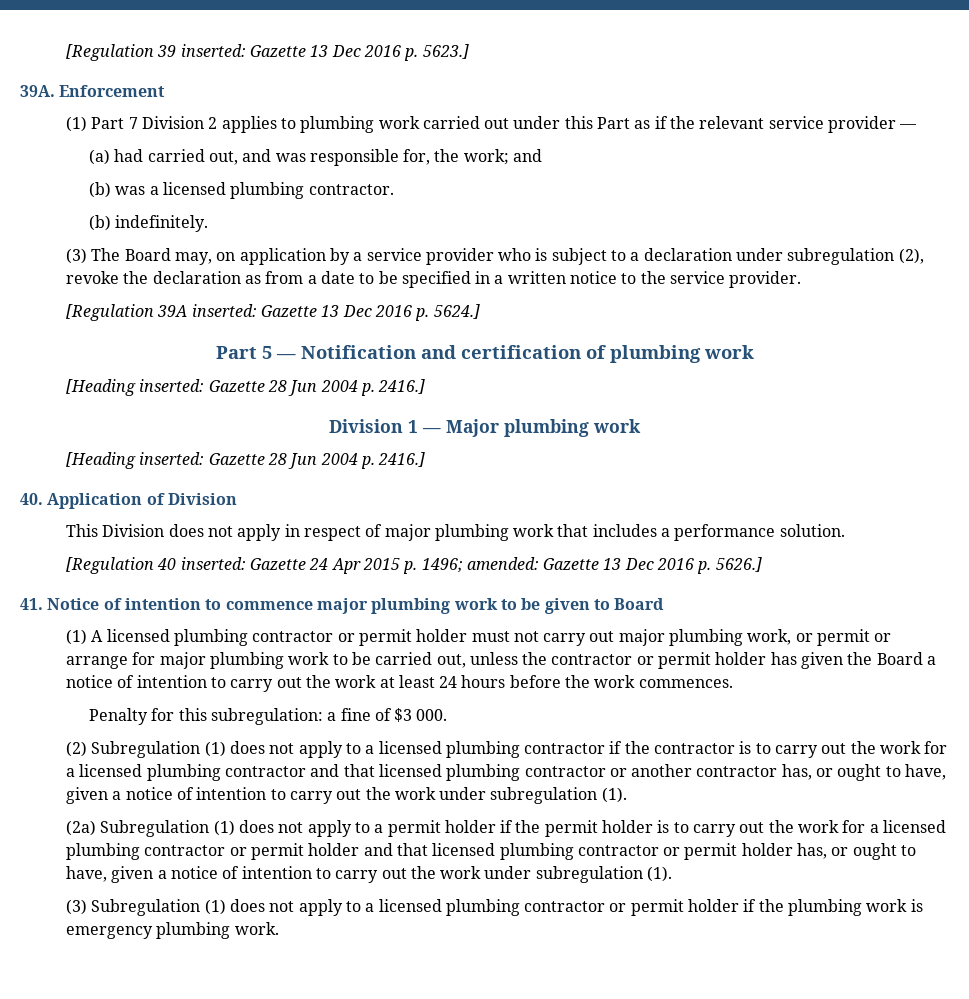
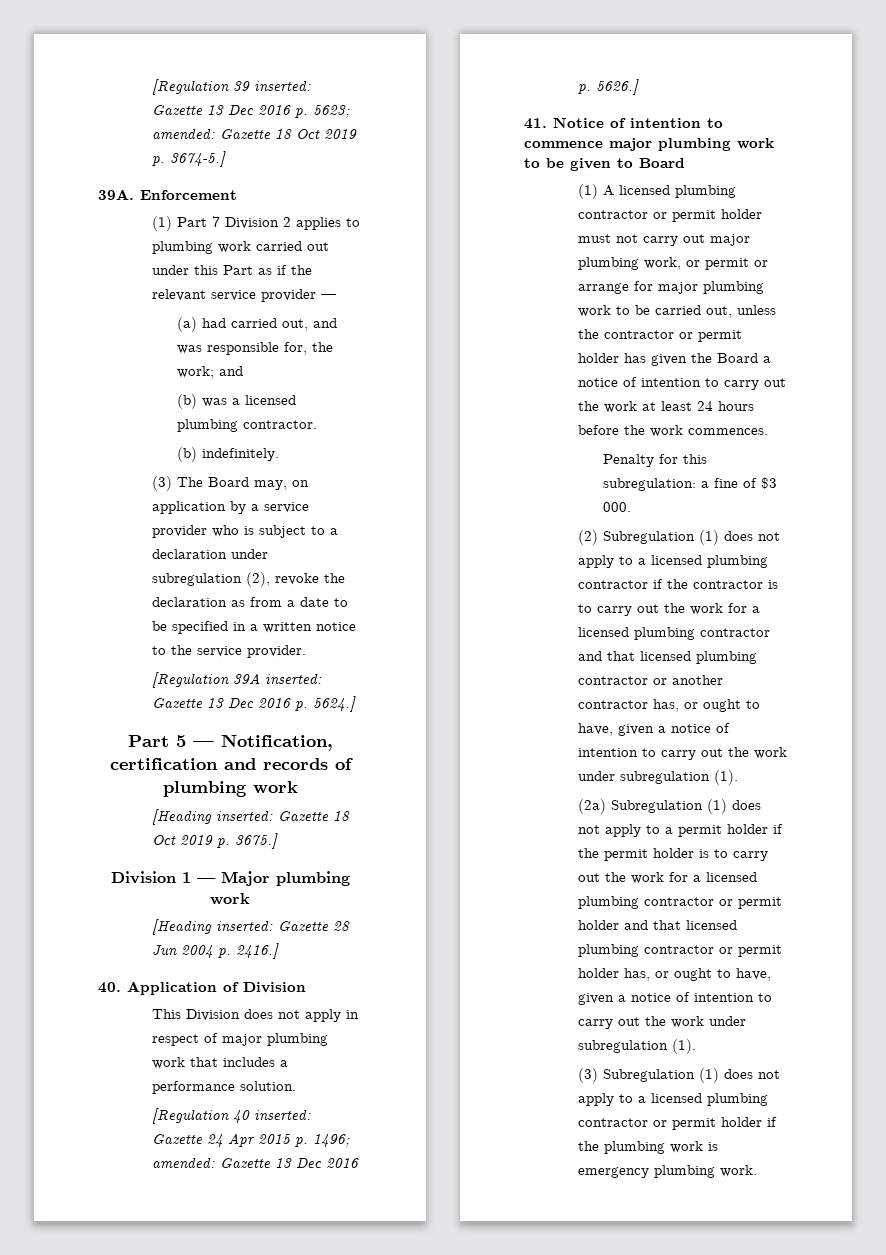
[422,44,469,59] 5623.] -> [313,105,351,118] [152,128,358,140] [152,151,227,167] 5623; amended: Gazette 18 Oct 2019 p. 3674-5.]
[300,345,581,359] Notification and certification -> [220,734,333,751] [109,758,328,770] Notification, certification and records
[267,379,426,396] 28 Jun 2004 p. 2416.] -> [333,811,351,821] [152,833,279,849] 18 Oct 2019 p. 3675.]

